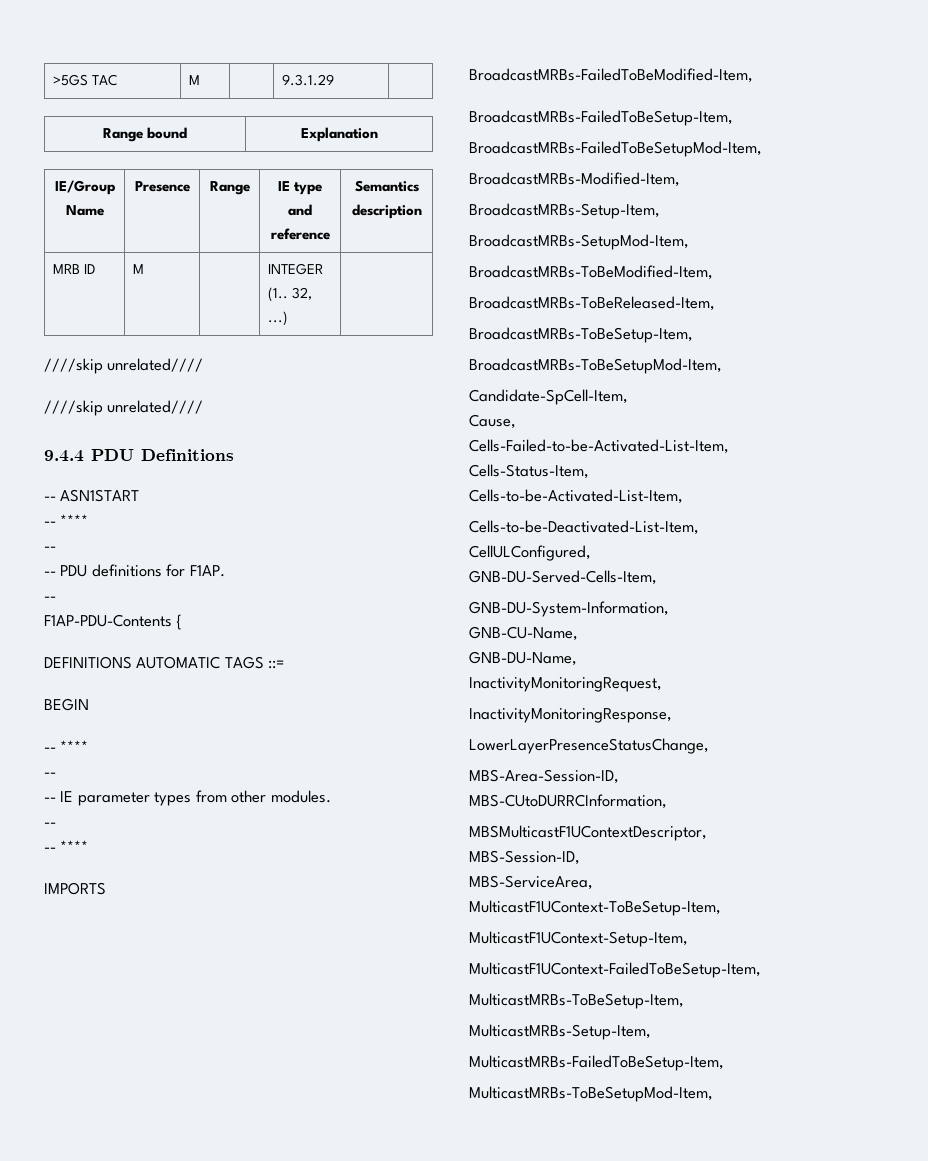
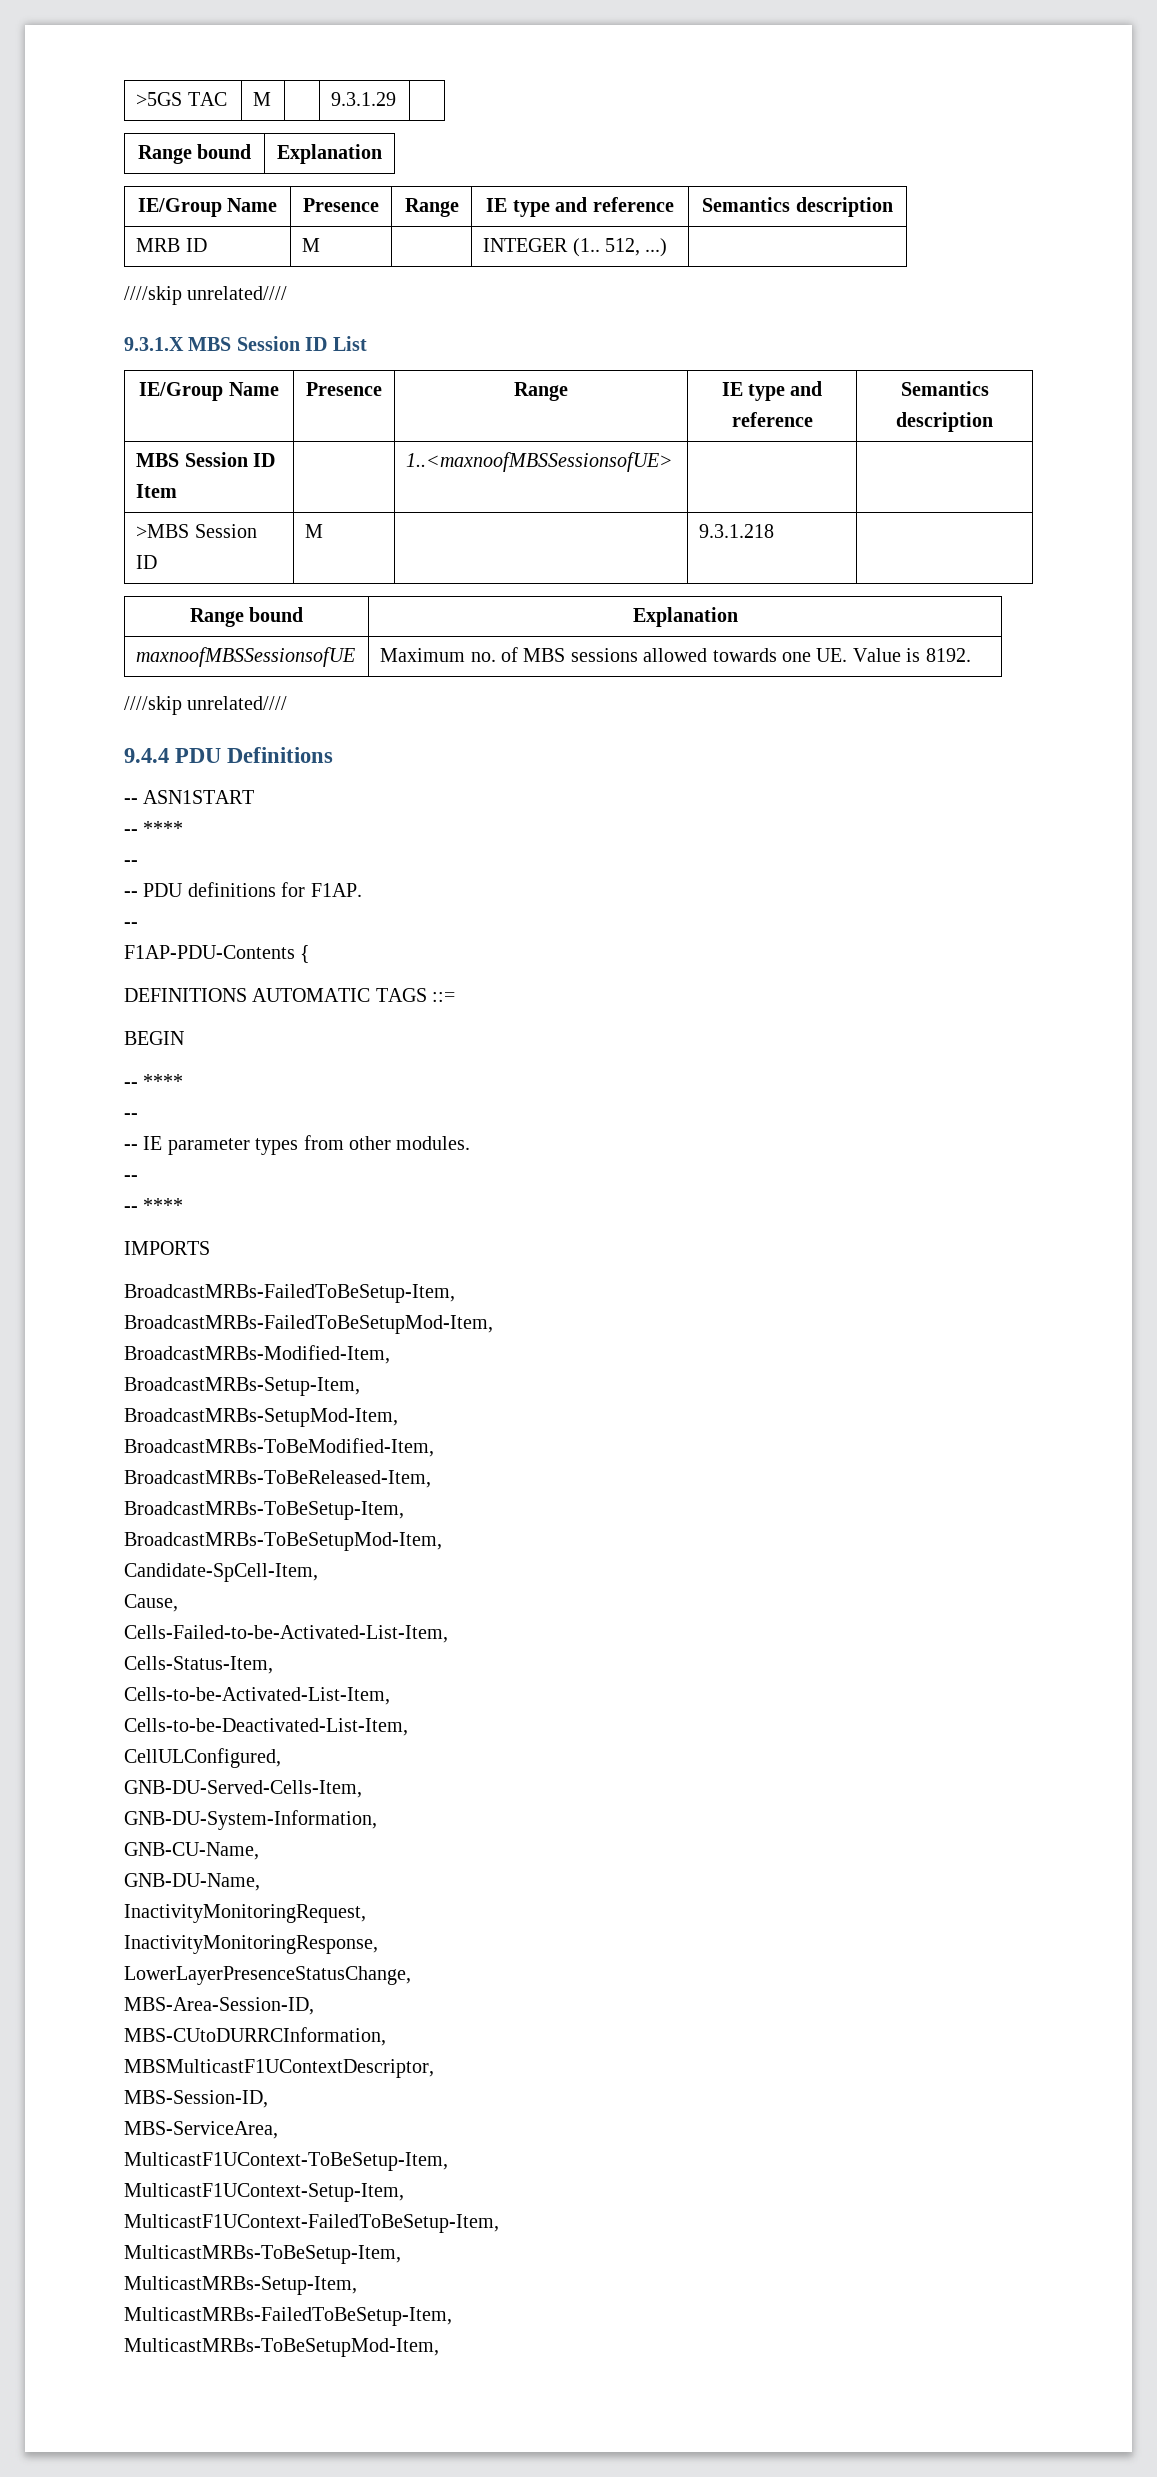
[292,287,313,300] 32, -> [605,238,641,256] 512,
(204, 365) none -> [124,336,367,351] [139,382,279,401] [306,382,382,396] [514,382,568,401] [721,381,823,401] [731,412,813,427] [900,381,989,396] [896,412,993,432] [136,452,276,467] [136,484,178,498] [406,452,674,472] [136,524,257,538] [136,555,158,569] [305,524,324,538] [699,524,775,538] [189,607,304,627] [632,607,738,627] [136,647,356,667] [380,647,971,662] // 9.3.1.X MBS Session ID List // IE/Group Name | Presence | Range | IE type and reference | Semantics description // MBS Session ID Item | | 1..<maxnoofMBSSessionsofUE> | | // >MBS Session ID | M | | 9.3.1.218 | // Range bound | Explanation // maxnoofMBSSessionsofUE | Maximum no. of MBS sessions allowed towards one UE. Value is 8192.
[469,68,753,83] // BroadcastMRBs-FailedToBeModified-Item, -> (210, 1248) none

